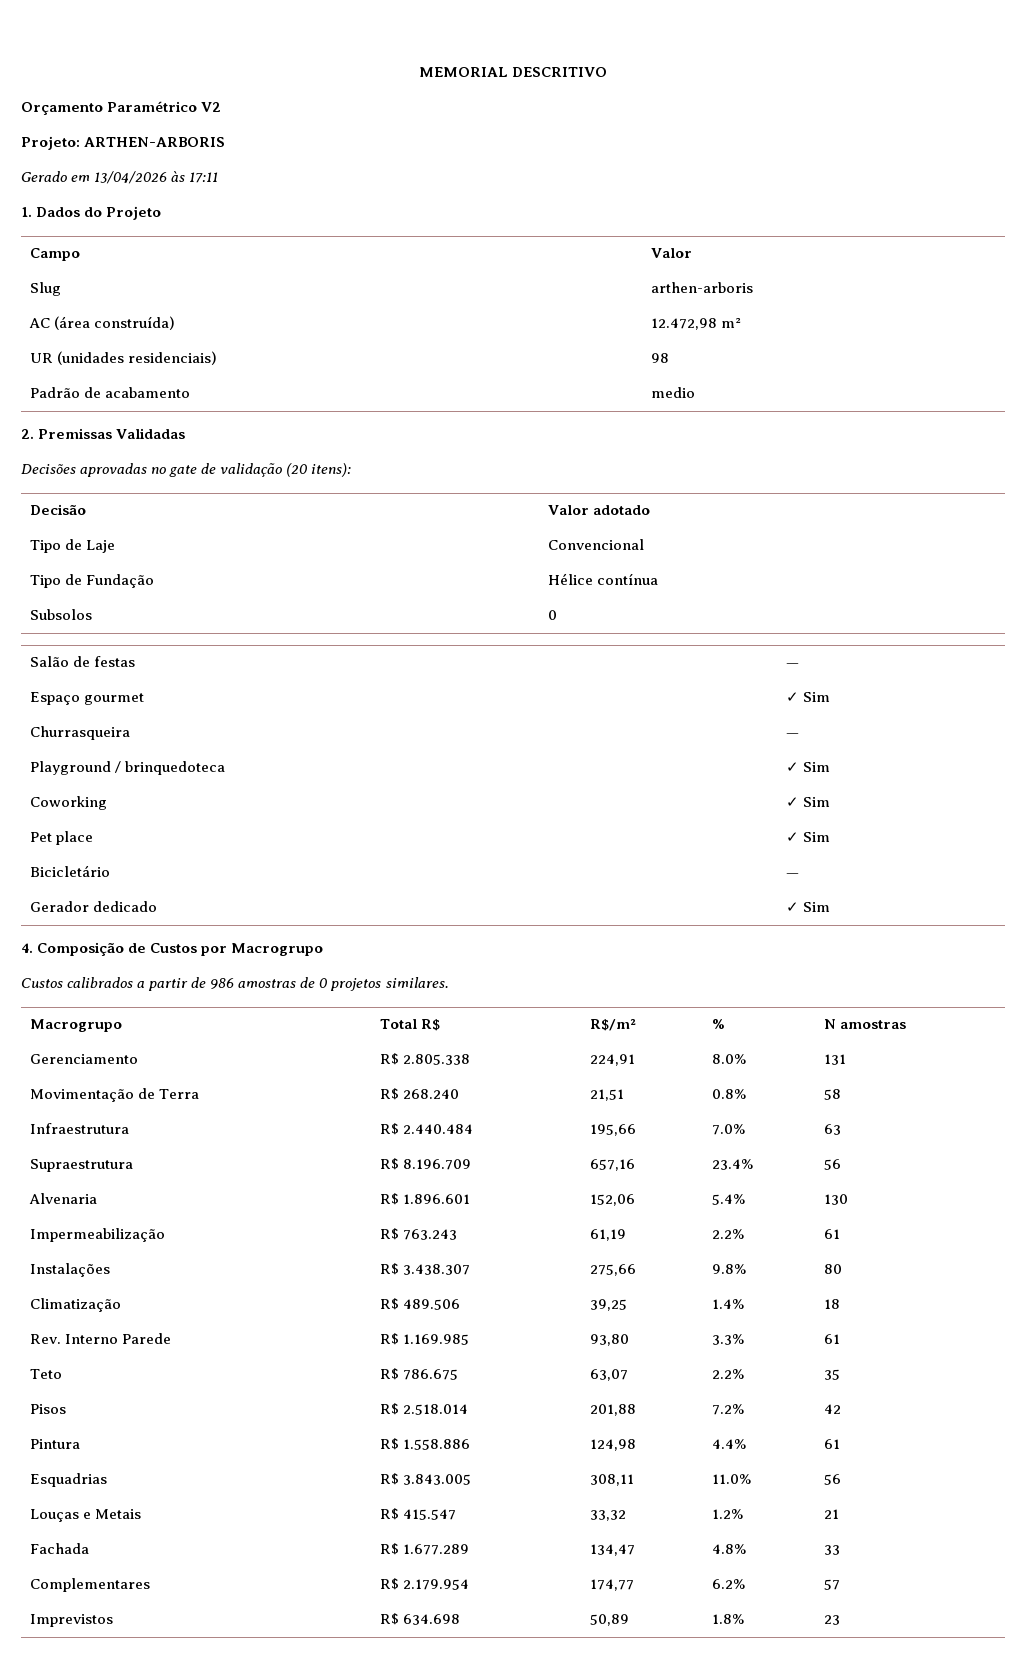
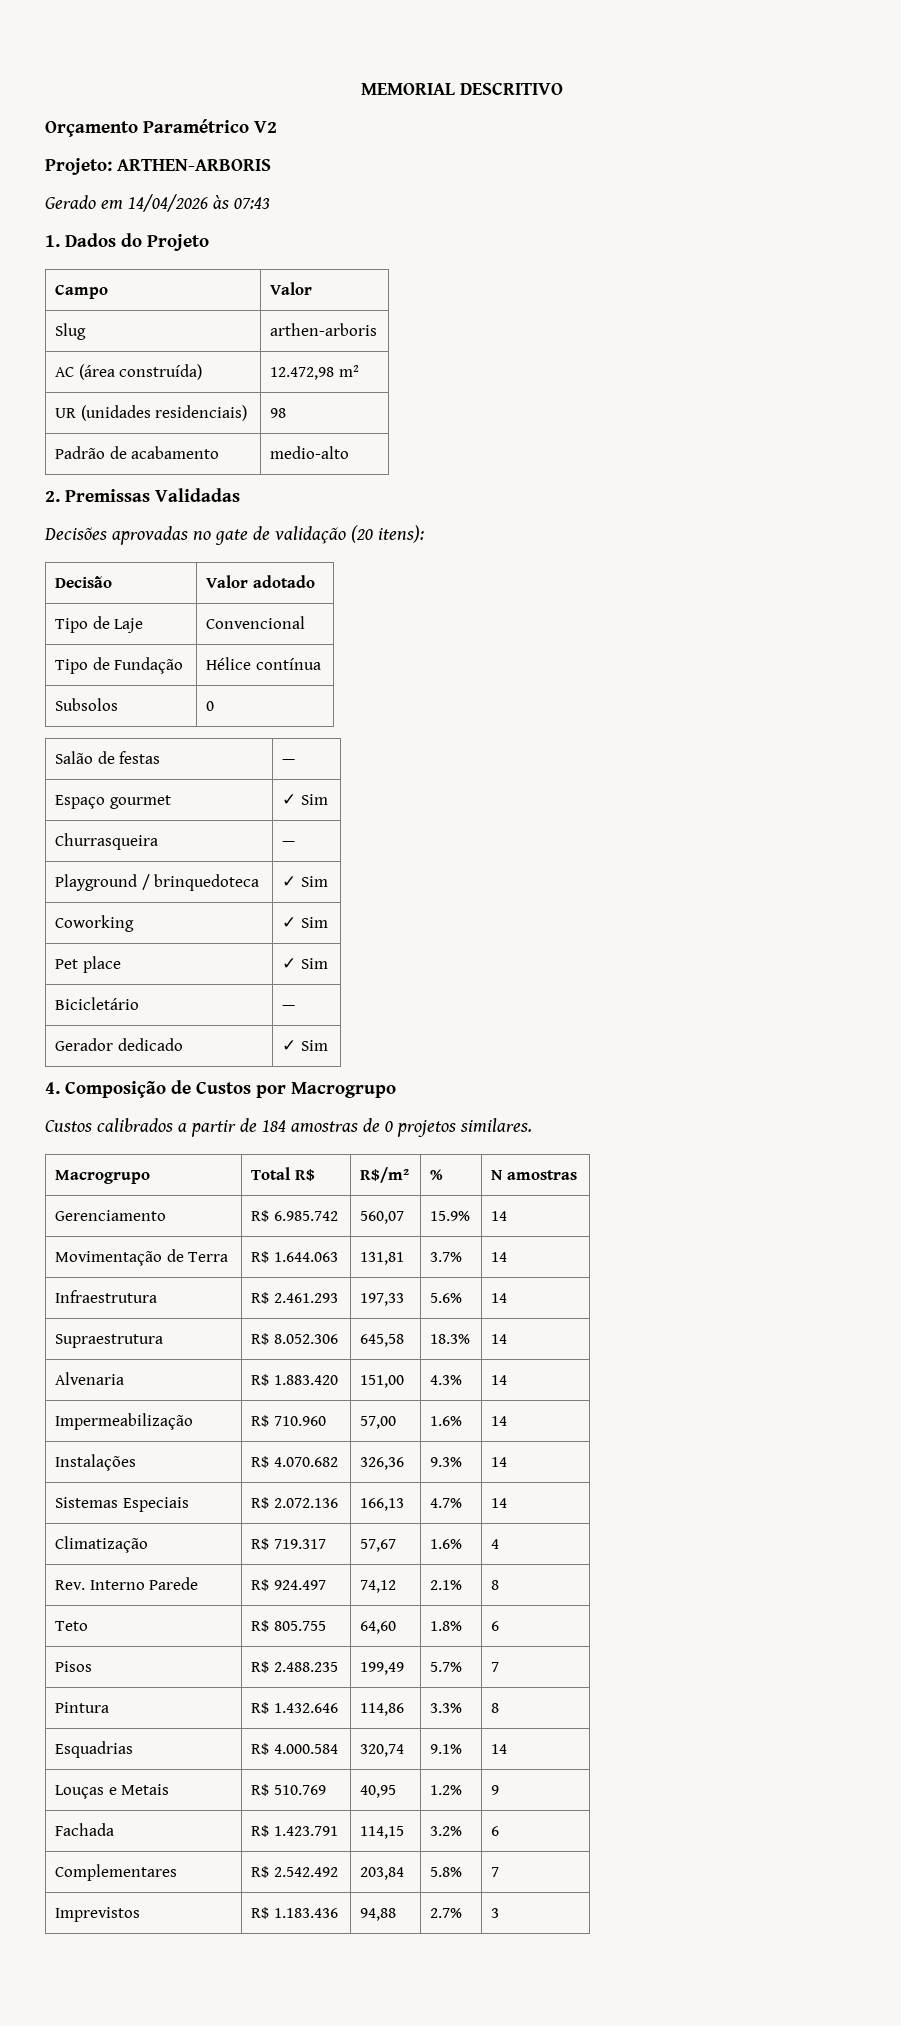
[94,171,219,184] 13/04/2026 às 17:11 -> [127,194,270,212] 14/04/2026 às 07:43
[651,387,696,398] medio -> [270,446,350,459] medio-alto
[210,978,235,989] 986 -> [261,1120,286,1132] 184
[403,1054,471,1065] [590,1054,636,1066] [712,1054,747,1064] [824,1054,847,1065] 2.805.338 | 224,91 | 8.0% | 131 -> [273,1211,338,1221] [360,1211,405,1224] [430,1211,471,1221] [491,1211,508,1221] 6.985.742 | 560,07 | 15.9% | 14
[403,1089,460,1099] [590,1089,625,1101] [712,1089,747,1099] [824,1089,842,1100] [30,1123,130,1134] [380,1123,474,1135] [590,1124,637,1136] [712,1124,746,1135] [824,1124,842,1135] [30,1159,134,1172] [380,1158,472,1170] [590,1159,636,1171] [712,1159,754,1170] [824,1159,842,1170] [29,1193,98,1204] [380,1193,471,1205] [590,1194,636,1206] [712,1194,746,1205] [824,1194,849,1205] [30,1228,166,1242] [380,1228,458,1240] [590,1229,627,1241] [712,1229,745,1239] [824,1229,841,1239] [30,1263,111,1277] [380,1263,471,1275] [590,1264,637,1276] [712,1264,747,1274] [824,1264,843,1274] [30,1298,122,1312] [380,1298,461,1310] [590,1299,628,1311] [712,1299,745,1309] [824,1299,841,1309] [30,1333,172,1344] [380,1333,470,1345] [590,1334,630,1346] [712,1334,745,1345] [824,1334,841,1344] [30,1369,63,1379] [380,1368,459,1380] [590,1369,629,1381] [712,1369,745,1379] [824,1369,841,1380] [30,1404,67,1414] [380,1403,469,1415] [590,1404,637,1416] [712,1404,745,1415] [824,1404,842,1414] [30,1439,81,1449] [380,1438,471,1450] [590,1439,637,1451] [712,1439,747,1449] [824,1439,841,1449] [30,1473,108,1487] [380,1473,472,1485] [590,1474,635,1486] [712,1474,752,1484] [824,1474,842,1485] 268.240 | 21,51 | 0.8% | 58 // Infraestrutura | R$ 2.440.484 | 195,66 | 7.0% | 63 // Supraestrutura | R$ 8.196.709 | 657,16 | 23.4% | 56 // Alvenaria | R$ 1.896.601 | 152,06 | 5.4% | 130 // Impermeabilização | R$ 763.243 | 61,19 | 2.2% | 61 // Instalações | R$ 3.438.307 | 275,66 | 9.8% | 80 // Climatização | R$ 489.506 | 39,25 | 1.4% | 18 // Rev. Interno Parede | R$ 1.169.985 | 93,80 | 3.3% | 61 // Teto | R$ 786.675 | 63,07 | 2.2% | 35 // Pisos | R$ 2.518.014 | 201,88 | 7.2% | 42 // Pintura | R$ 1.558.886 | 124,98 | 4.4% | 61 // Esquadrias | R$ 3.843.005 | 308,11 | 11.0% | 56 -> [273,1252,338,1262] [360,1252,405,1265] [430,1252,463,1262] [491,1252,508,1262] [55,1290,158,1303] [251,1292,338,1304] [360,1293,405,1306] [430,1293,463,1303] [491,1293,508,1303] [55,1334,164,1348] [251,1333,338,1345] [360,1334,405,1347] [430,1334,471,1344] [491,1334,508,1344] [55,1372,125,1385] [251,1374,338,1386] [360,1375,405,1388] [430,1375,463,1385] [491,1375,508,1385] [55,1413,194,1430] [251,1415,326,1427] [360,1416,397,1429] [430,1416,463,1426] [491,1416,508,1426] [55,1454,137,1471] [251,1456,338,1468] [360,1457,405,1470] [430,1457,463,1467] [491,1457,508,1467] [55,1497,189,1512] [251,1497,338,1509] [360,1498,405,1511] [430,1498,463,1508] [491,1498,508,1508] [55,1536,149,1553] [251,1538,326,1550] [360,1539,397,1552] [430,1539,463,1549] [491,1539,500,1549] [55,1577,198,1590] [251,1579,326,1591] [360,1580,397,1593] [430,1580,463,1590] [491,1580,500,1590] [55,1621,89,1631] [251,1620,326,1632] [360,1621,397,1634] [430,1621,463,1631] [491,1621,500,1631] [55,1661,93,1672] [251,1661,338,1673] [360,1662,405,1675] [430,1662,463,1672] [491,1662,500,1672] [55,1702,110,1713] [251,1702,338,1714] [360,1703,405,1716] [430,1703,463,1713] [491,1703,500,1713] [55,1741,134,1758] [251,1743,338,1755] [360,1744,405,1757] [430,1744,463,1754] [491,1744,508,1754] 1.644.063 | 131,81 | 3.7% | 14 // Infraestrutura | R$ 2.461.293 | 197,33 | 5.6% | 14 // Supraestrutura | R$ 8.052.306 | 645,58 | 18.3% | 14 // Alvenaria | R$ 1.883.420 | 151,00 | 4.3% | 14 // Impermeabilização | R$ 710.960 | 57,00 | 1.6% | 14 // Instalações | R$ 4.070.682 | 326,36 | 9.3% | 14 // Sistemas Especiais | R$ 2.072.136 | 166,13 | 4.7% | 14 // Climatização | R$ 719.317 | 57,67 | 1.6% | 4 // Rev. Interno Parede | R$ 924.497 | 74,12 | 2.1% | 8 // Teto | R$ 805.755 | 64,60 | 1.8% | 6 // Pisos | R$ 2.488.235 | 199,49 | 5.7% | 7 // Pintura | R$ 1.432.646 | 114,86 | 3.3% | 8 // Esquadrias | R$ 4.000.584 | 320,74 | 9.1% | 14
[403,1509,457,1520] [590,1510,627,1521] 415.547 | 33,32 -> [273,1785,326,1795] [360,1785,397,1798] 510.769 | 40,95
[824,1509,840,1519] 21 -> [491,1785,500,1795] 9
[403,1544,470,1555] [590,1544,636,1556] [712,1544,747,1554] [824,1545,841,1555] [30,1578,151,1592] [380,1578,470,1590] [590,1579,635,1591] [712,1579,746,1589] [824,1579,841,1590] [30,1614,114,1627] [380,1613,461,1625] [590,1614,630,1626] [712,1614,745,1624] [824,1615,841,1625] 1.677.289 | 134,47 | 4.8% | 33 // Complementares | R$ 2.179.954 | 174,77 | 6.2% | 57 // Imprevistos | R$ 634.698 | 50,89 | 1.8% | 23 -> [273,1826,338,1836] [360,1826,405,1839] [430,1826,463,1836] [491,1826,500,1836] [55,1864,178,1881] [251,1866,338,1878] [360,1867,405,1880] [430,1867,463,1877] [491,1867,500,1877] [55,1907,141,1922] [251,1907,338,1919] [360,1908,397,1921] [430,1908,463,1918] [491,1908,500,1918] 1.423.791 | 114,15 | 3.2% | 6 // Complementares | R$ 2.542.492 | 203,84 | 5.8% | 7 // Imprevistos | R$ 1.183.436 | 94,88 | 2.7% | 3

